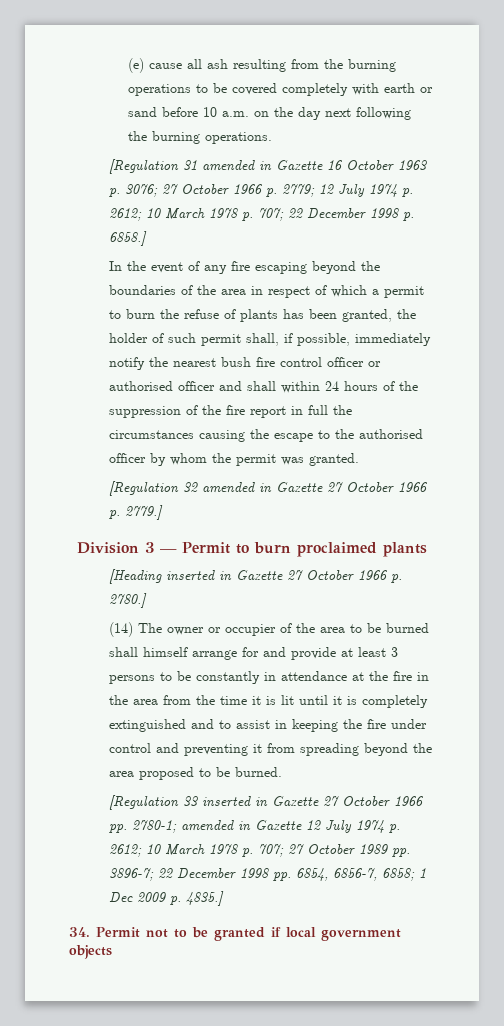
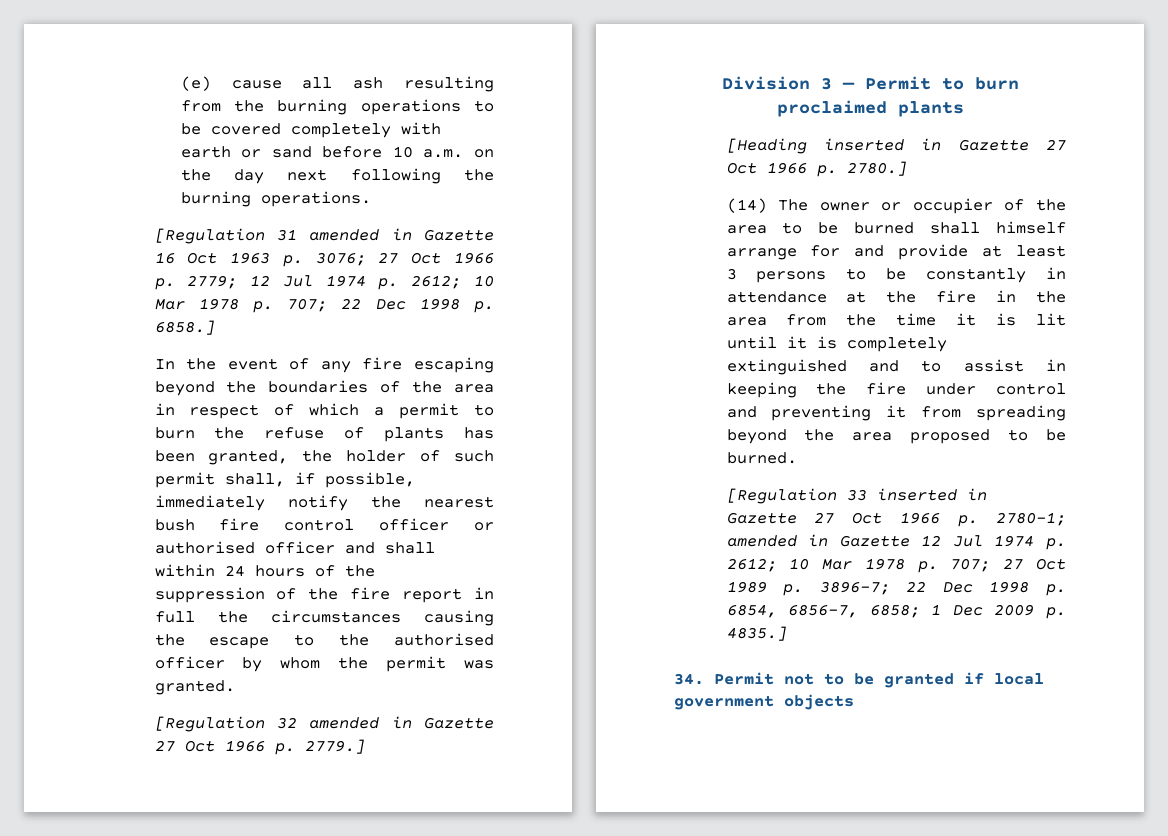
[345,160,394,171] October -> [187,252,218,264] Oct
[180,184,229,195] October -> [411,252,442,264] Oct
[337,184,413,197] [108,208,205,221] July 1974 p. 2612; 10 March -> [282,275,494,290] [154,299,185,310] Jul 1974 p. 2612; 10 Mar
[306,208,366,219] December -> [375,299,406,310] Dec
[345,482,394,493] October -> [184,740,215,752] Oct
[305,570,354,581] October -> [726,162,757,174] Oct
[341,796,423,807] [108,824,127,833] October 1966 pp. -> [852,512,979,527] Oct 1966 p.
[324,820,400,833] [108,844,205,857] July 1974 p. 2612; 10 March -> [952,535,1066,550] [726,558,853,572] Jul 1974 p. 2612; 10 Mar
[306,844,410,857] [108,868,291,881] October 1989 pp. 3896-7; 22 December 1998 pp. -> [1036,558,1066,570] [726,581,1066,596] Oct 1989 p. 3896-7; 22 Dec 1998 p.

